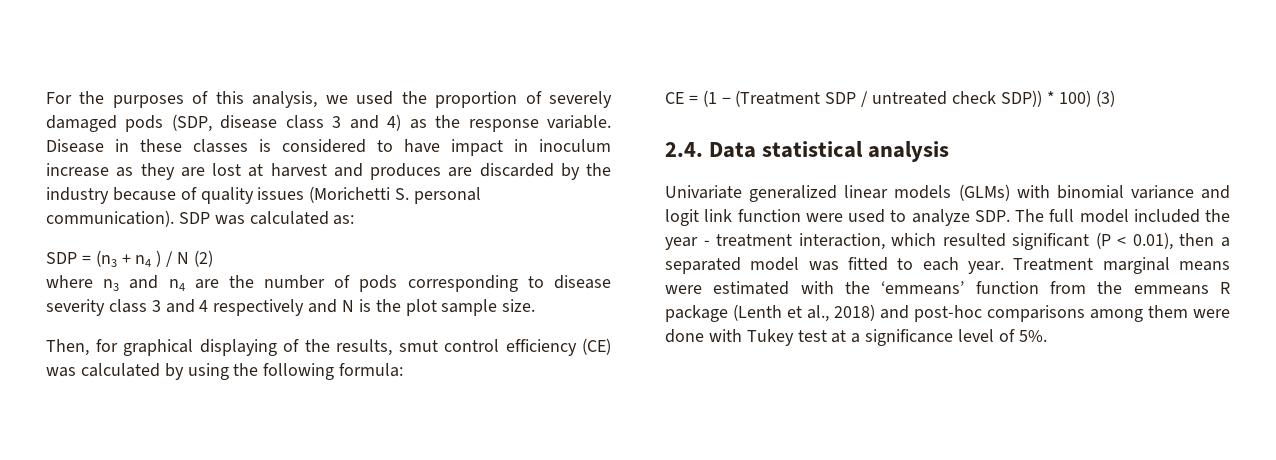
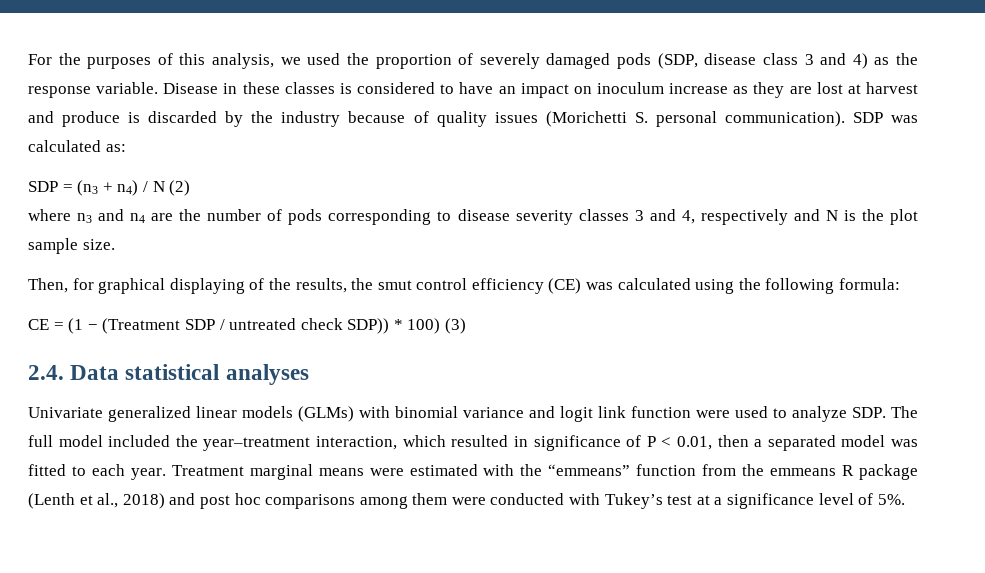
[451,139,528,156] impact in -> [498,83,592,98] an impact on
[370,163,473,180] produces are -> [62,111,141,127] produce is
[135,250,162,267] n4 ) -> [117,180,139,196] n4)
[108,299,209,313] class 3 and 4 -> [578,209,695,224] classes 3 and 4,
(392, 347) none -> [351,278,374,290] the
[164,363,184,380] by -> (691, 284) none
[868,141,950,162] analysis -> [225,364,309,385] analyses
[665,232,1173,250] year - treatment interaction, which resulted significant (P < 0.01), -> [203,435,712,451] year–treatment interaction, which resulted in significance of P < 0.01,
[881,281,965,295] ‘emmeans’ -> [548,464,631,476] “emmeans”
[914,305,982,322] post-hoc -> [199,493,261,509] post hoc
[665,329,794,346] done with Tukey -> [490,493,663,509] conducted with Tukey’s

